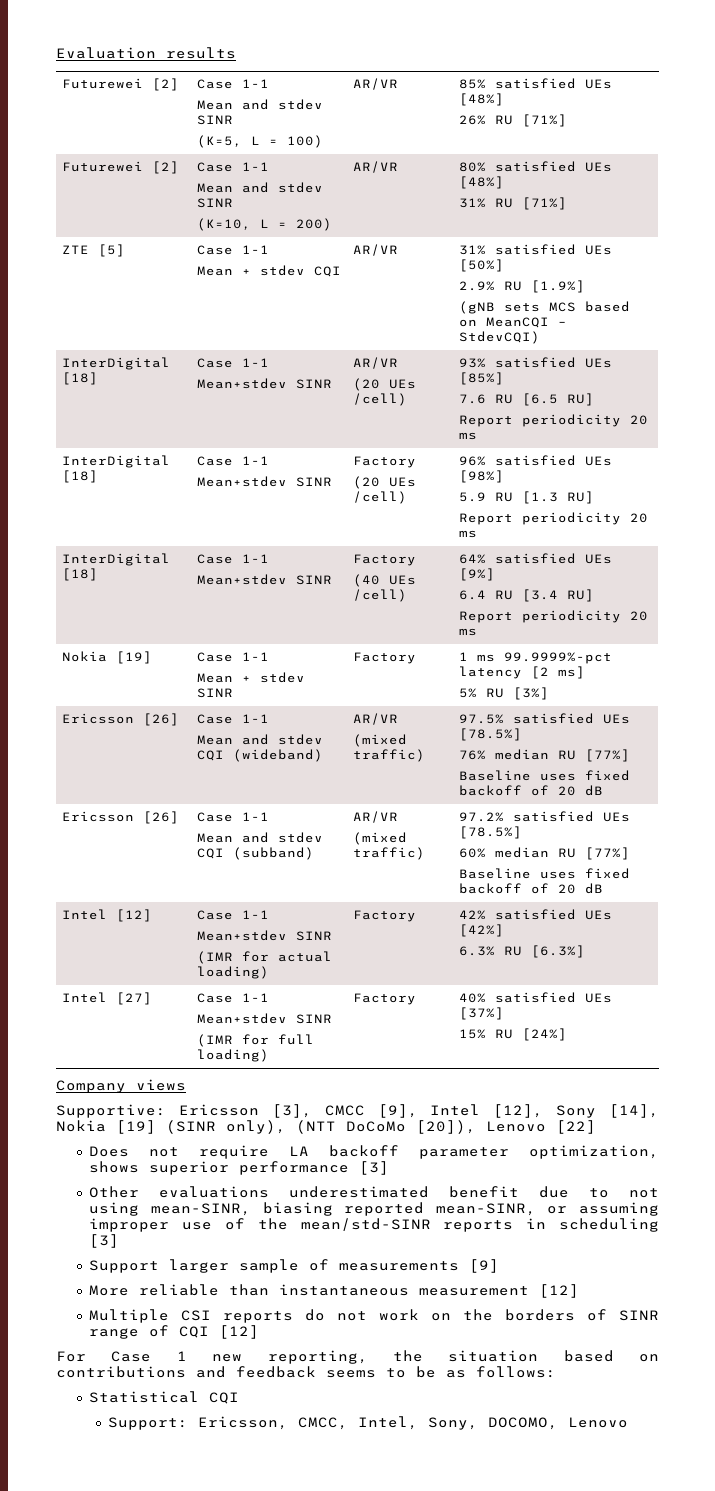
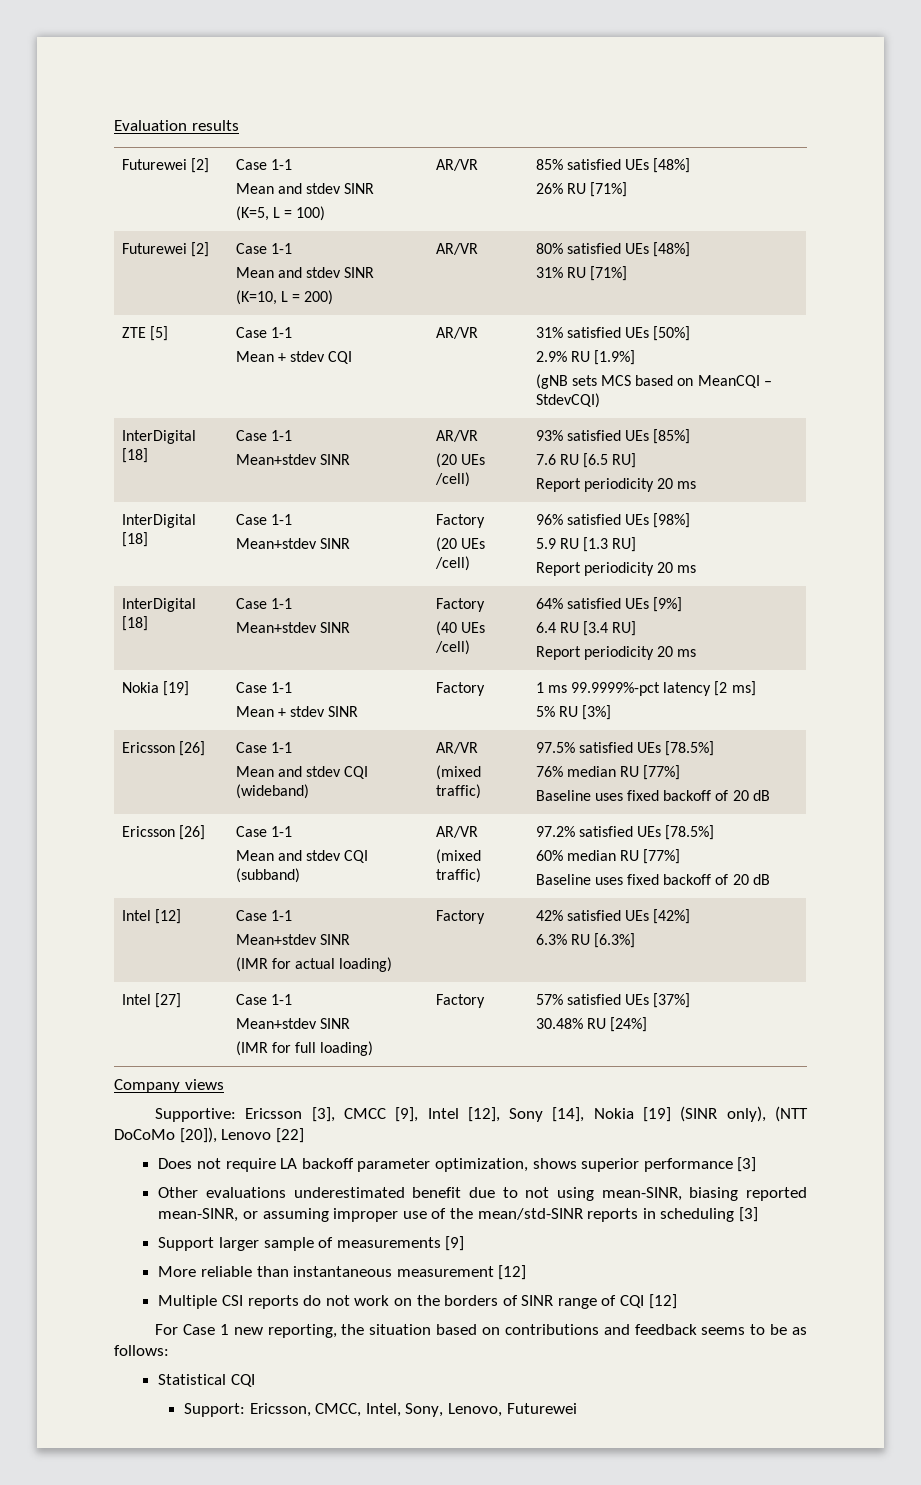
[459,993,487,1003] 40% -> [535,994,563,1005] 57%
[459,1029,487,1039] 15% -> [535,1018,583,1029] 30.48%
[487,1417,628,1430] DOCOMO, Lenovo -> [447,1403,577,1417] Lenovo, Futurewei

